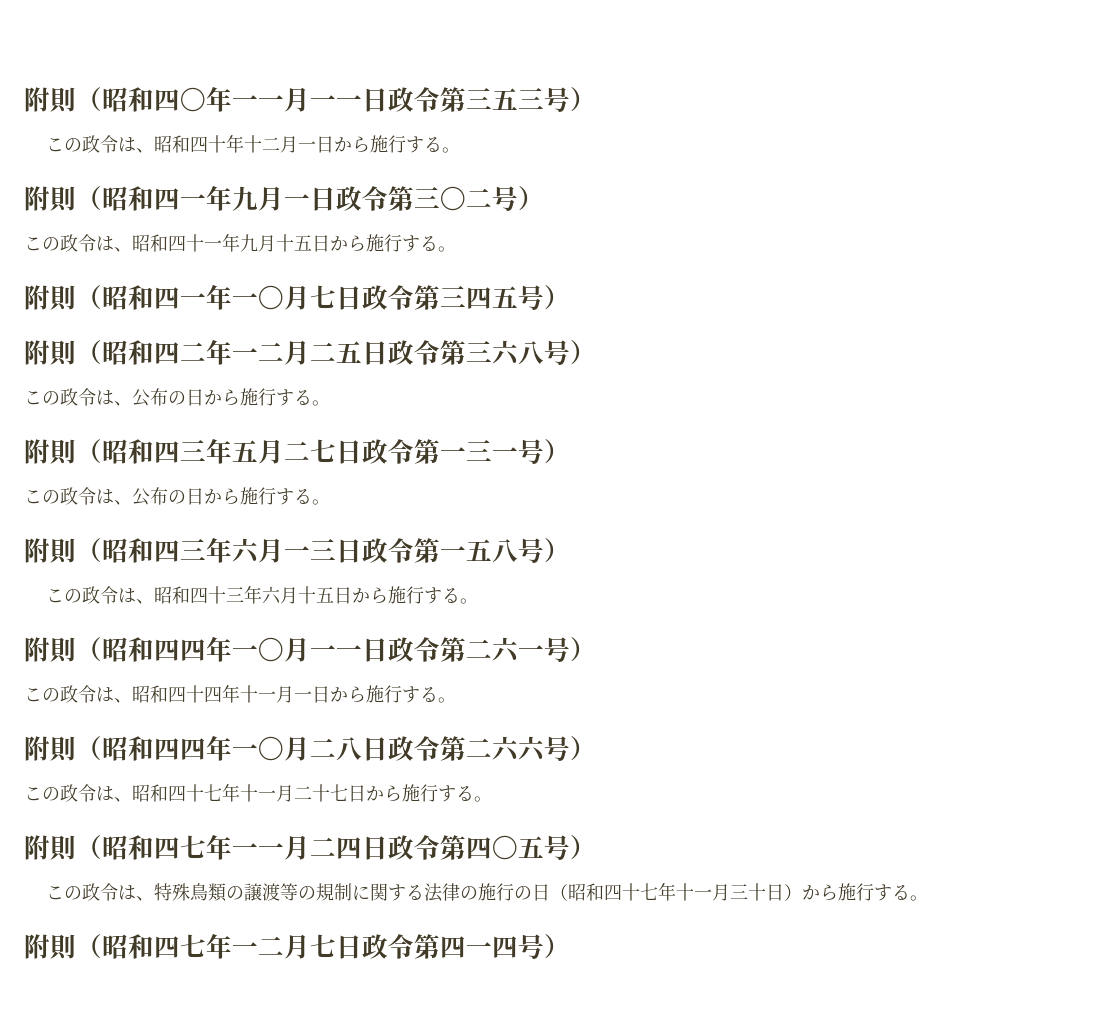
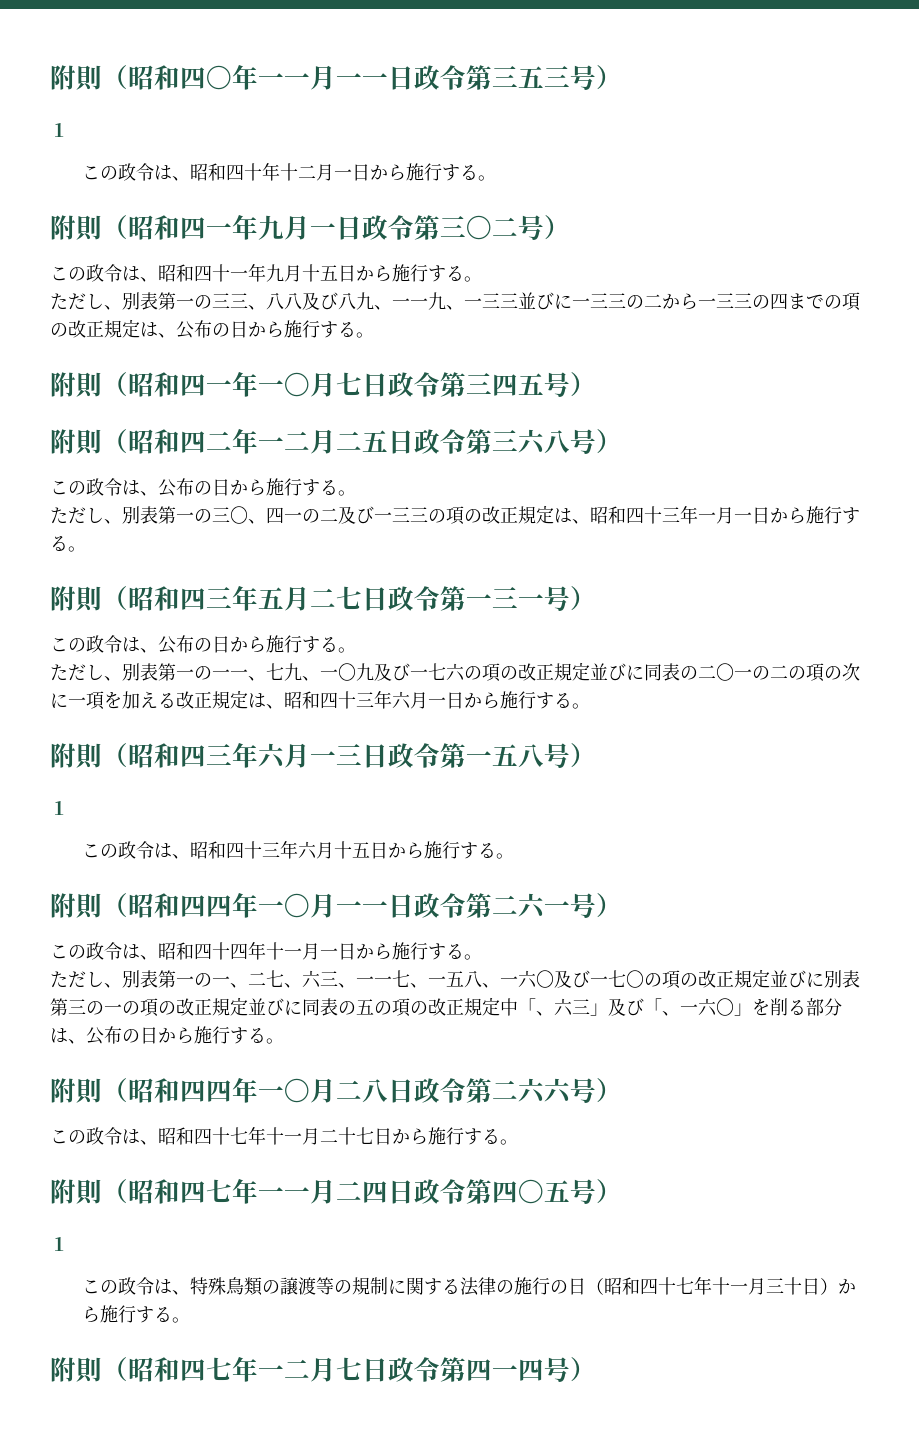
(596, 99) none -> [50,123,68,137] // １
(456, 249) none -> [50,292,860,311] [50,319,374,339] // ただし、別表第一の三三、八八及び八九、一一九、一三三並びに一三三の二から一三三の四までの項の改正規定は、公布の日から施行する。
(330, 403) none -> [50,505,860,525] [50,536,86,552] // ただし、別表第一の三〇、四一の二及び一三三の項の改正規定は、昭和四十三年一月一日から施行する。
(330, 502) none -> [50,662,860,682] [50,690,590,710] // ただし、別表第一の一一、七九、一〇九及び一七六の項の改正規定並びに同表の二〇一の二の項の次に一項を加える改正規定は、昭和四十三年六月一日から施行する。
(570, 550) none -> [50,801,68,815] // １
(456, 700) none -> [50,969,860,989] [50,997,842,1017] [50,1026,284,1045] // ただし、別表第一の一、二七、六三、一一七、一五八、一六〇及び一七〇の項の改正規定並びに別表第三の一の項の改正規定並びに同表の五の項の改正規定中「、六三」及び「、一六〇」を削る部分は、公布の日から施行する。
(596, 847) none -> [50,1237,68,1251] // １

